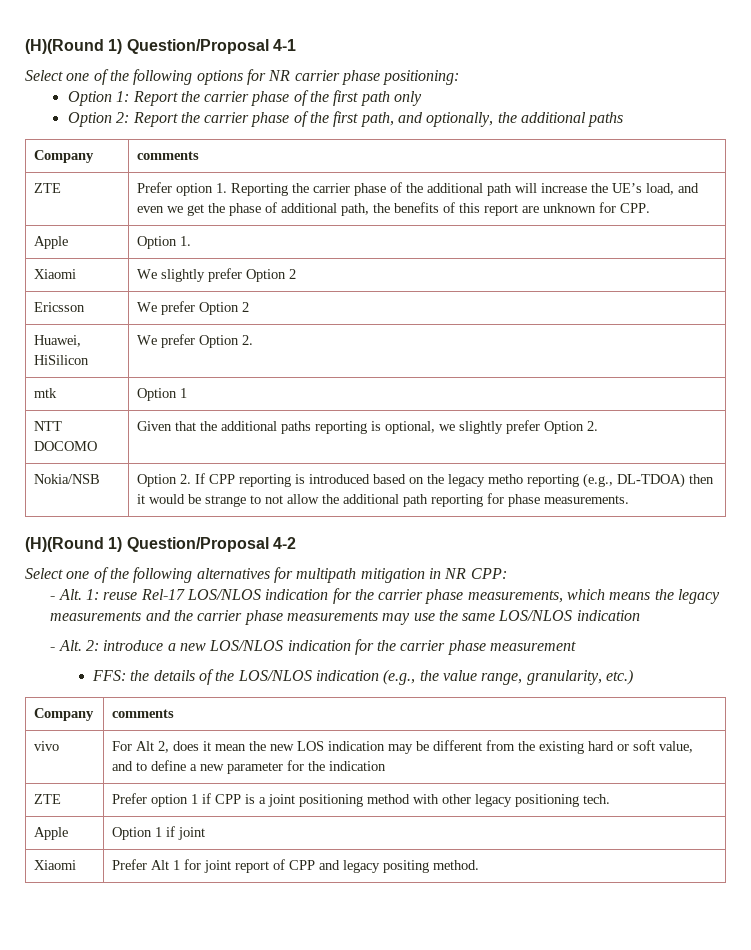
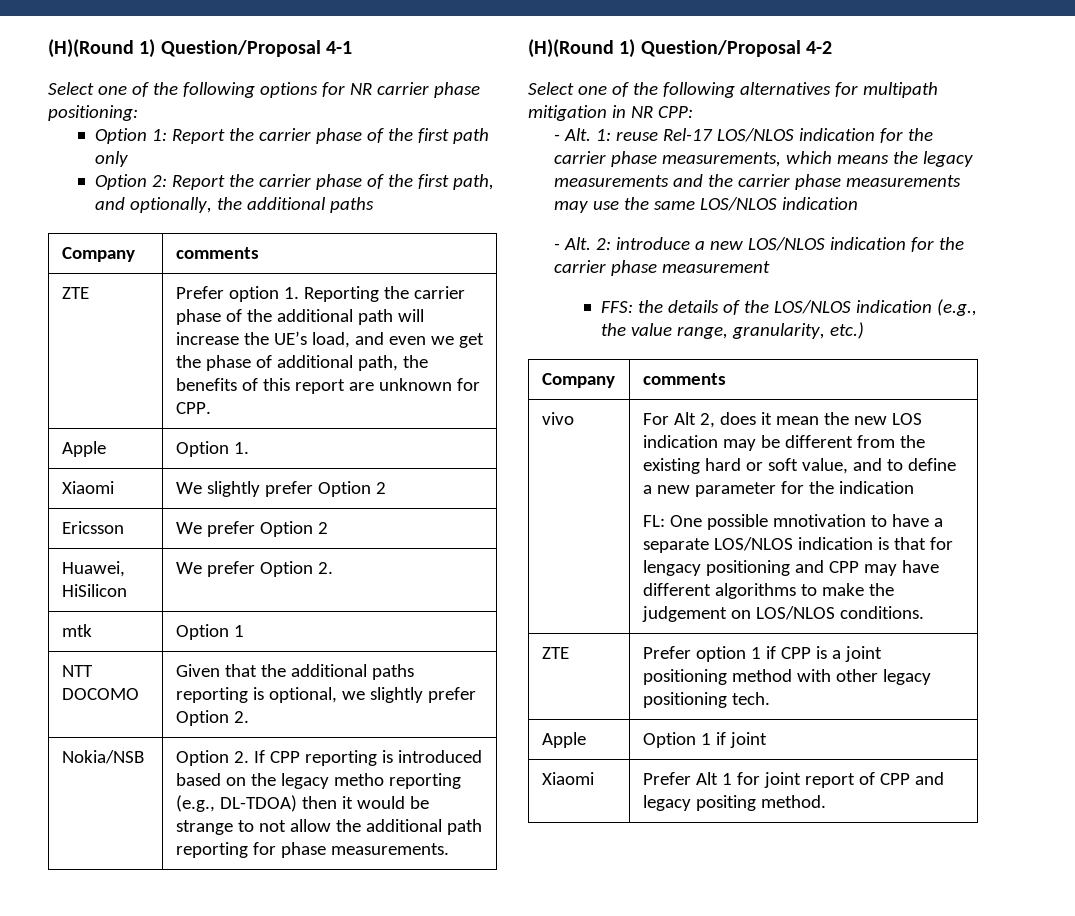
(387, 766) none -> [642,514,943,530] [642,537,953,553] [642,560,939,576] [642,583,894,599] [641,606,924,622] // FL: One possible mnotivation to have a separate LOS/NLOS indication is that for lengacy positioning and CPP may have different algorithms to make the judgement on LOS/NLOS conditions.

